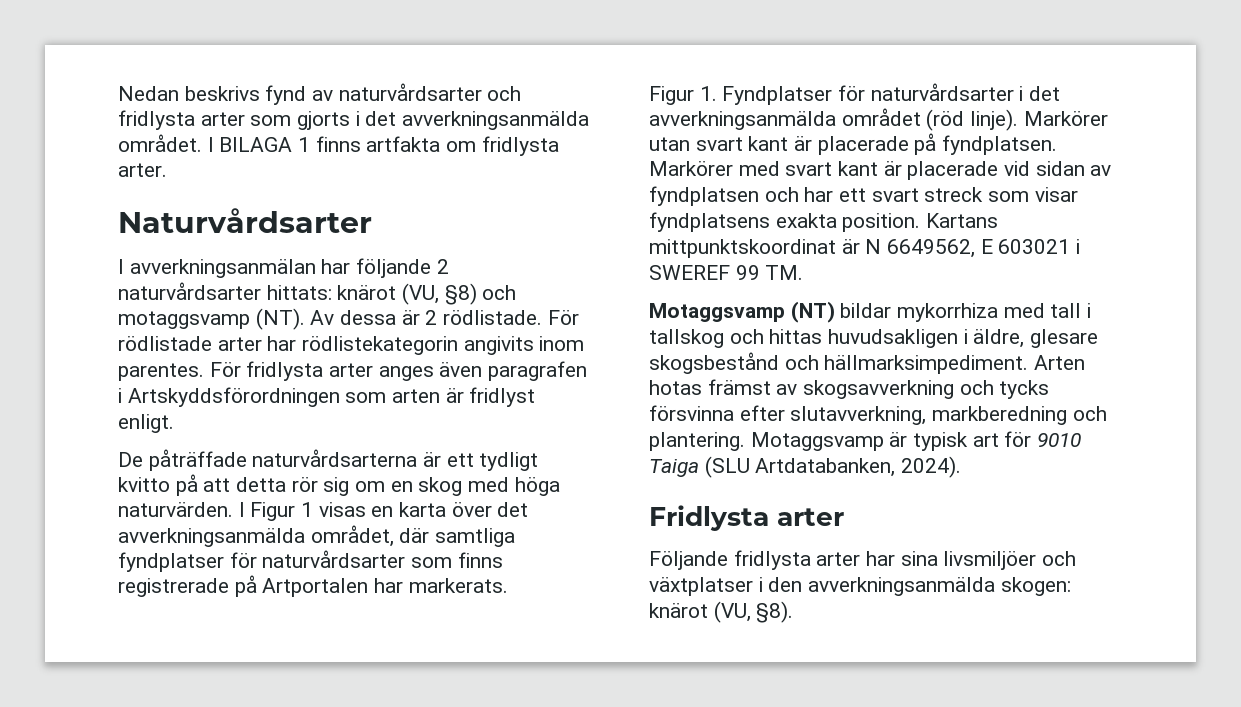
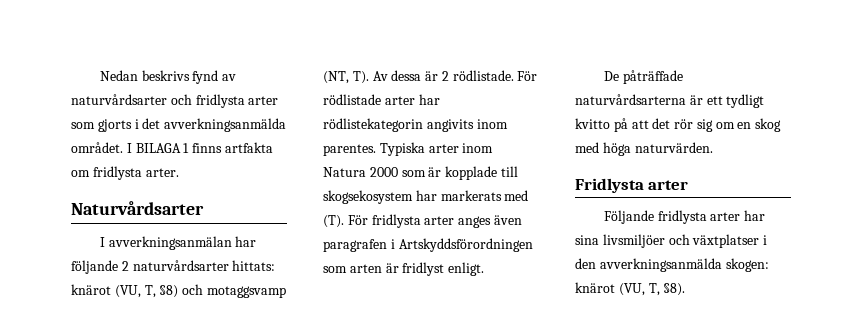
(440, 294) none -> [144,285,156,298] T,
[255,308,305,330] (NT). -> [323,71,369,84] (NT, T).
(204, 372) none -> [379,142,494,156] [323,166,518,180] [323,190,529,204] [323,215,344,228] Typiska arter inom Natura 2000 som är kopplade till skogsekosystem har markerats med (T).
[236,477,287,492] detta -> [652,118,671,129] det
[238,502,529,521] [118,525,516,547] [118,550,503,572] [118,575,508,597] [649,83,1061,105] [649,108,1108,131] [649,133,1058,155] [649,161,1112,180] [649,186,1078,206] [649,212,999,232] [649,239,1081,258] [649,265,804,280] [649,301,1092,323] [649,329,1099,348] [649,352,1086,374] [649,379,1050,399] [649,405,1107,425] [649,431,1082,451] [649,456,962,478] I Figur 1 visas en karta över det avverkningsanmälda området, där samtliga fyndplatser för naturvårdsarter som finns registrerade på Artportalen har markerats. // Figur 1. Fyndplatser för naturvårdsarter i det avverkningsanmälda området (röd linje). Markörer utan svart kant är placerade på fyndplatsen. Markörer med svart kant är placerade vid sidan av fyndplatsen och har ett svart streck som visar fyndplatsens exakta position. Kartans mittpunktskoordinat är N 6649562, E 603021 i SWEREF 99 TM. // Motaggsvamp (NT) bildar mykorrhiza med tall i tallskog och hittas huvudsakligen i äldre, glesare skogsbestånd och hällmarksimpediment. Arten hotas främst av skogsavverkning och tycks försvinna efter slutavverkning, markberedning och plantering. Motaggsvamp är typisk art för 9010 Taiga (SLU Artdatabanken, 2024). -> (713, 147) none
(751, 612) none -> [648,283,660,296] T,

